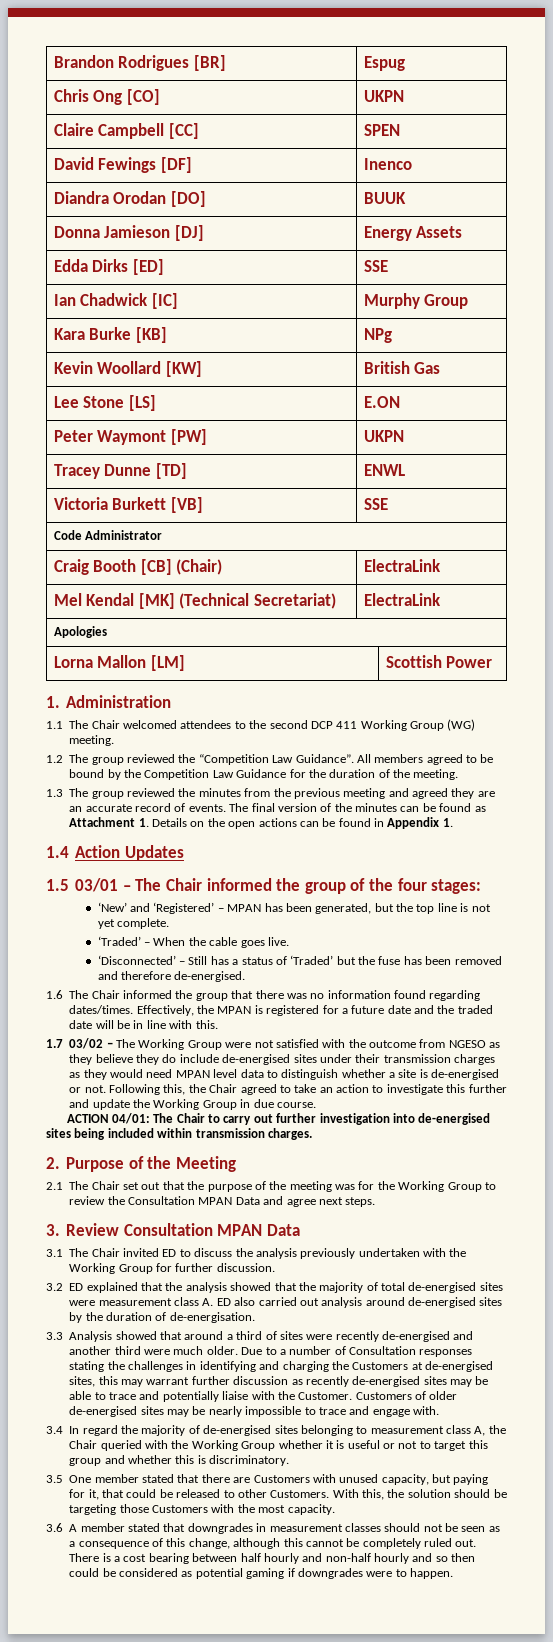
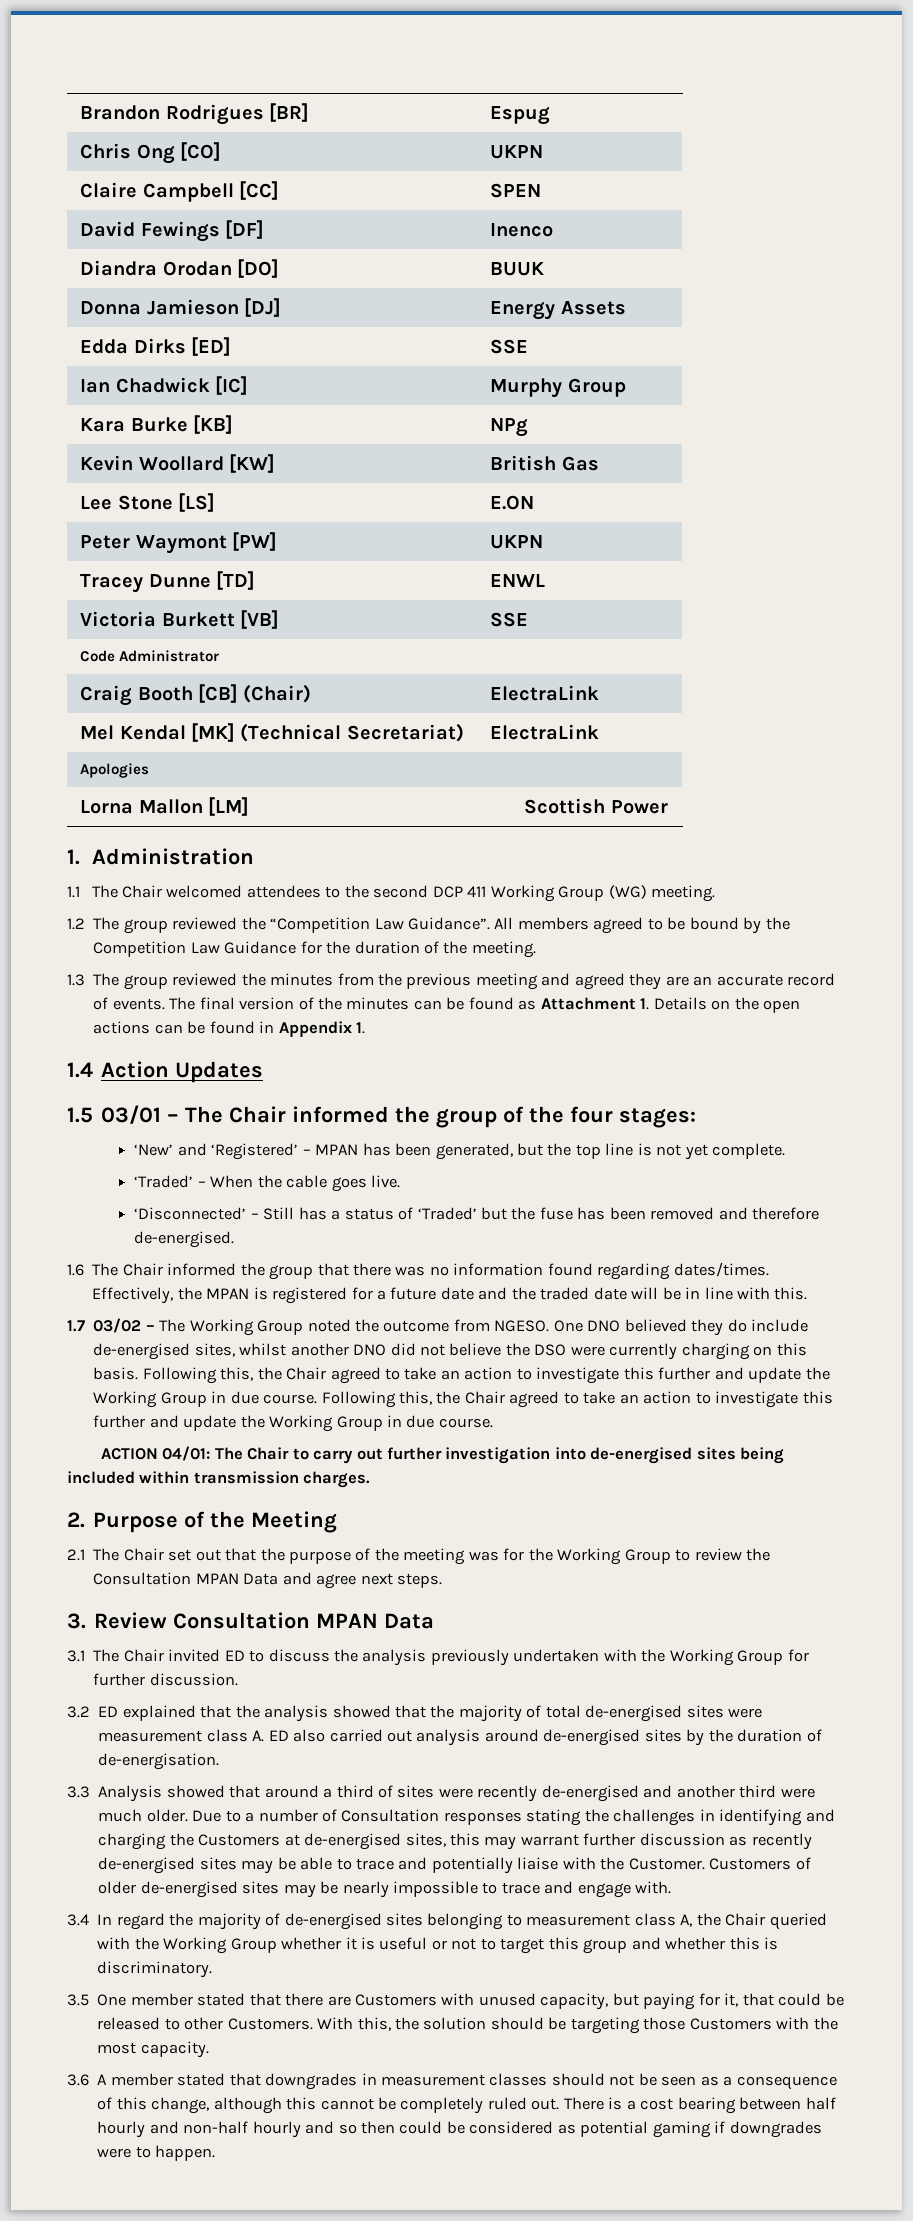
[225,1039,501,1048] [69,1054,495,1065] [69,1069,500,1080] [69,1085,106,1093] were not satisfied with the outcome from NGESO as they believe they do include de-energised sites under their transmission charges as they would need MPAN level data to distinguish whether a site is de-energised or not. -> [307,1319,809,1336] [93,1343,807,1360] [93,1367,830,1384] [93,1391,318,1408] noted the outcome from NGESO. One DNO believed they do include de-energised sites, whilst another DNO did not believe the DSO were currently charging on this basis. Following this, the Chair agreed to take an action to investigate this further and update the Working Group in due course.

